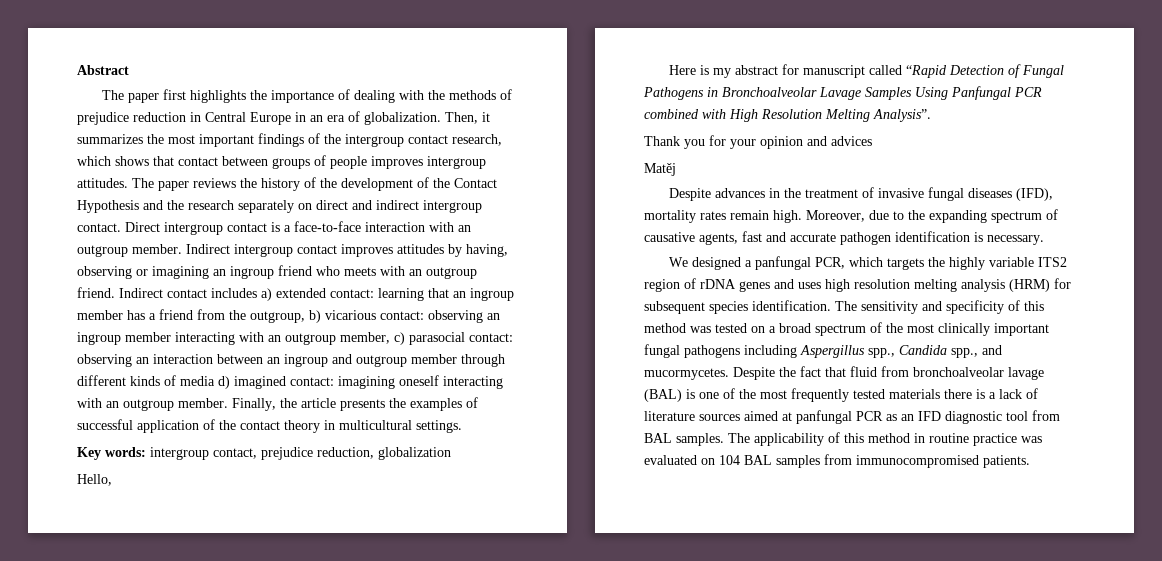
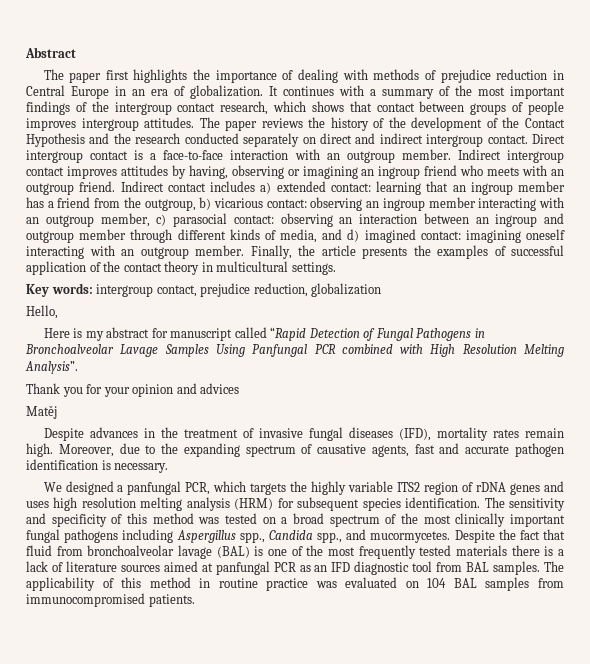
[428,90,446,100] the -> (368, 74) none
[445,112,490,124] [77,134,143,144] Then, it summarizes -> [269,85,450,99] It continues with a summary of
(234, 205) none -> [184,133,239,144] conducted
[180,376,215,386] media -> [279,229,343,243] media, and

